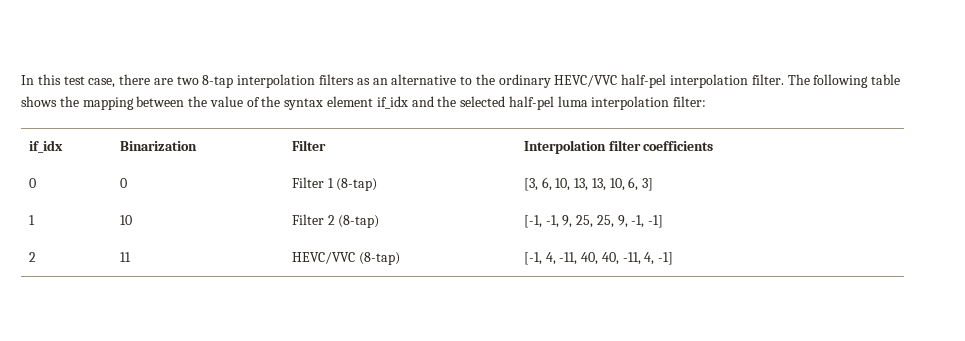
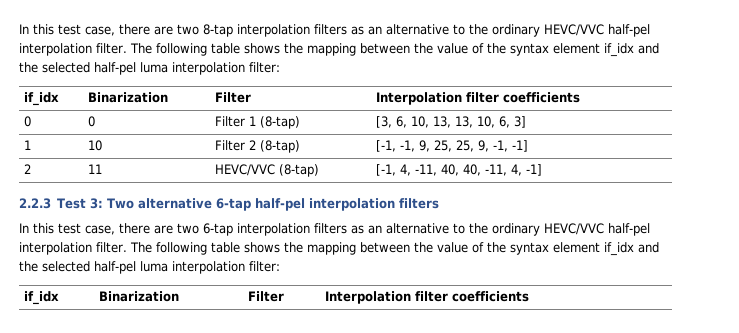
(674, 258) none -> [19,198,440,211] [19,223,650,236] [19,242,659,256] [19,261,280,274] [24,291,60,305] [99,291,180,302] [248,291,285,302] [325,291,530,304] // 2.2.3 Test 3: Two alternative 6-tap half-pel interpolation filters // In this test case, there are two 6-tap interpolation filters as an alternative to the ordinary HEVC/VVC half-pel interpolation filter. The following table shows the mapping between the value of the syntax element if_idx and the selected half-pel luma interpolation filter: // if_idx | Binarization | Filter | Interpolation filter coefficients

